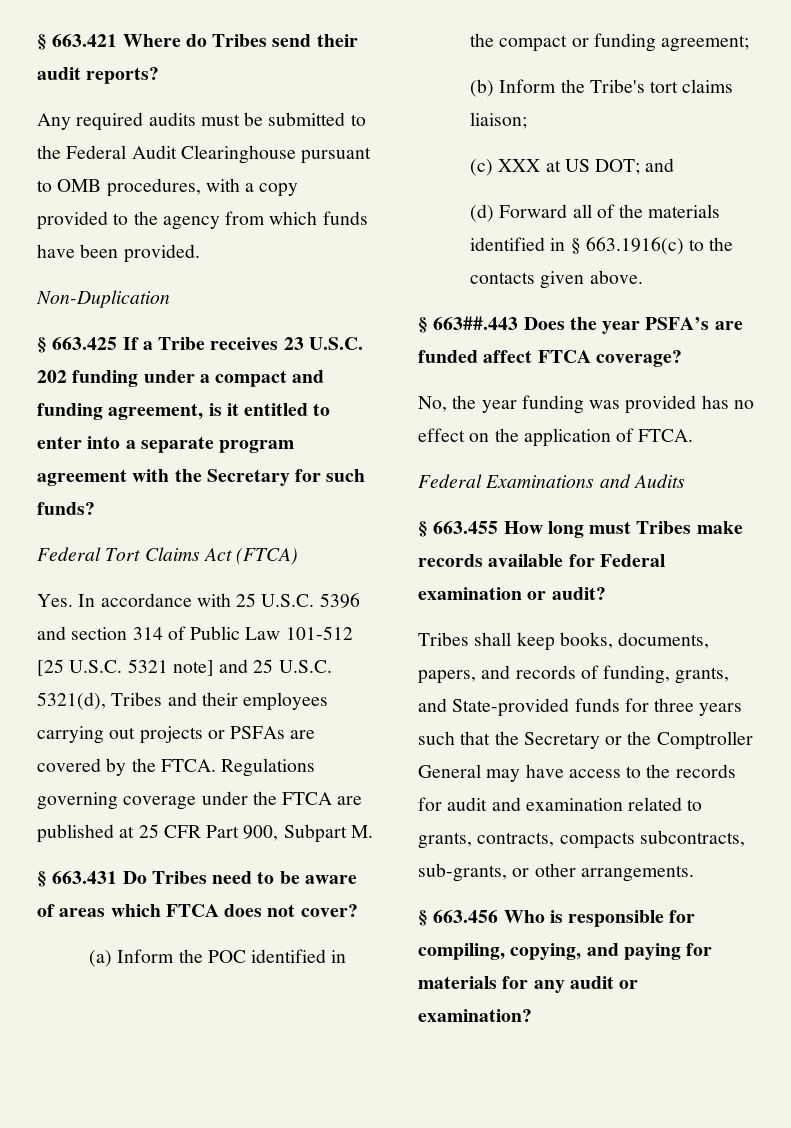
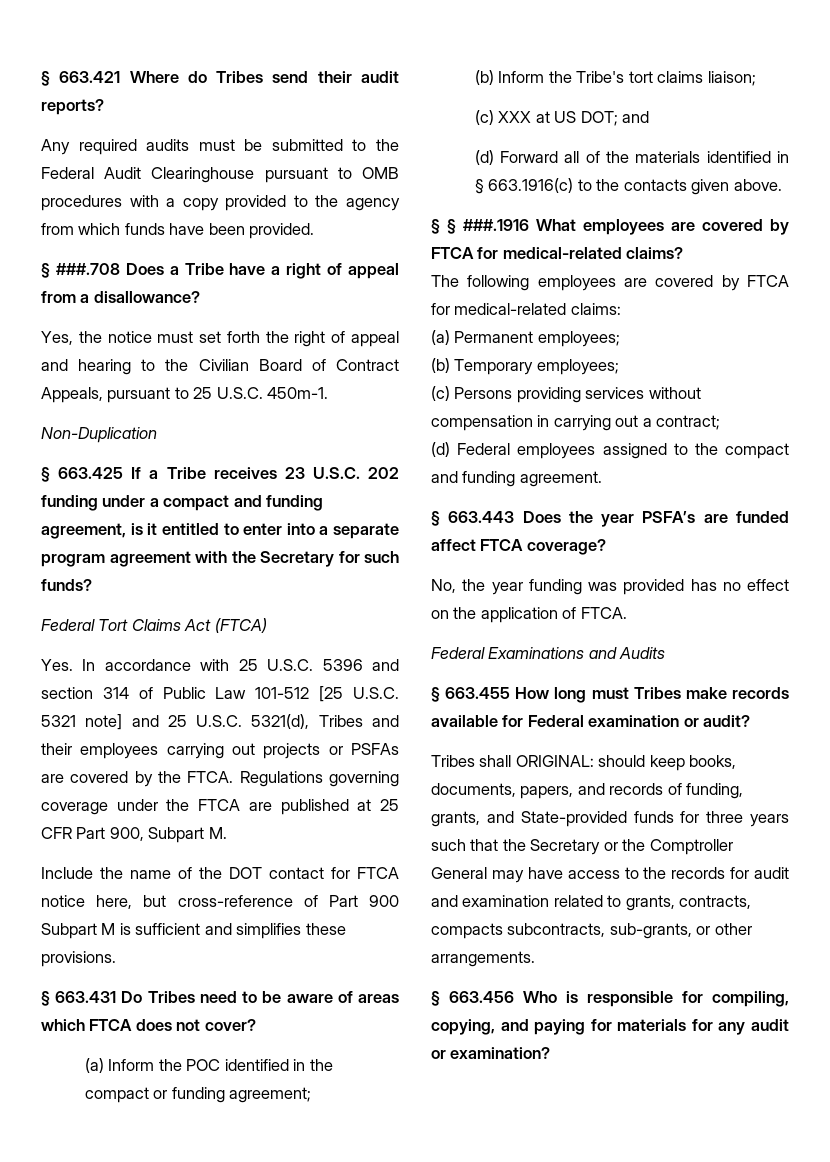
[106,178,201,197] procedures, -> [41,195,122,211] procedures
(200, 253) none -> [41,263,399,279] [41,291,200,303] [41,331,399,347] [41,359,399,375] [41,387,329,403] // § ###.708 Does a Tribe have a right of appeal from a disallowance? // Yes, the notice must set forth the right of appeal and hearing to the Civilian Board of Contract Appeals, pursuant to 25 U.S.C. 450m-1.
(373, 831) none -> [41,867,399,879] [41,895,399,909] [41,923,346,939] [41,951,116,967] // Include the name of the DOT contact for FTCA notice here, but cross-reference of Part 900 Subpart M is sufficient and simplifies these provisions.
[433,316,519,330] 663##.443 -> [447,219,789,235] [431,247,684,259] [431,275,789,291] [431,303,621,315] [431,330,620,347] [431,358,619,375] [431,386,701,403] [431,415,721,431] [431,442,789,459] [431,471,602,487] [431,511,515,526] § ###.1916 What employees are covered by FTCA for medical-related claims? // The following employees are covered by FTCA for medical-related claims: // (a) Permanent employees; // (b) Temporary employees; // (c) Persons providing services without compensation in carrying out a contract; // (d) Federal employees assigned to the compact and funding agreement. // § 663.443
(512, 639) none -> [515,755,646,767] ORIGINAL: should

